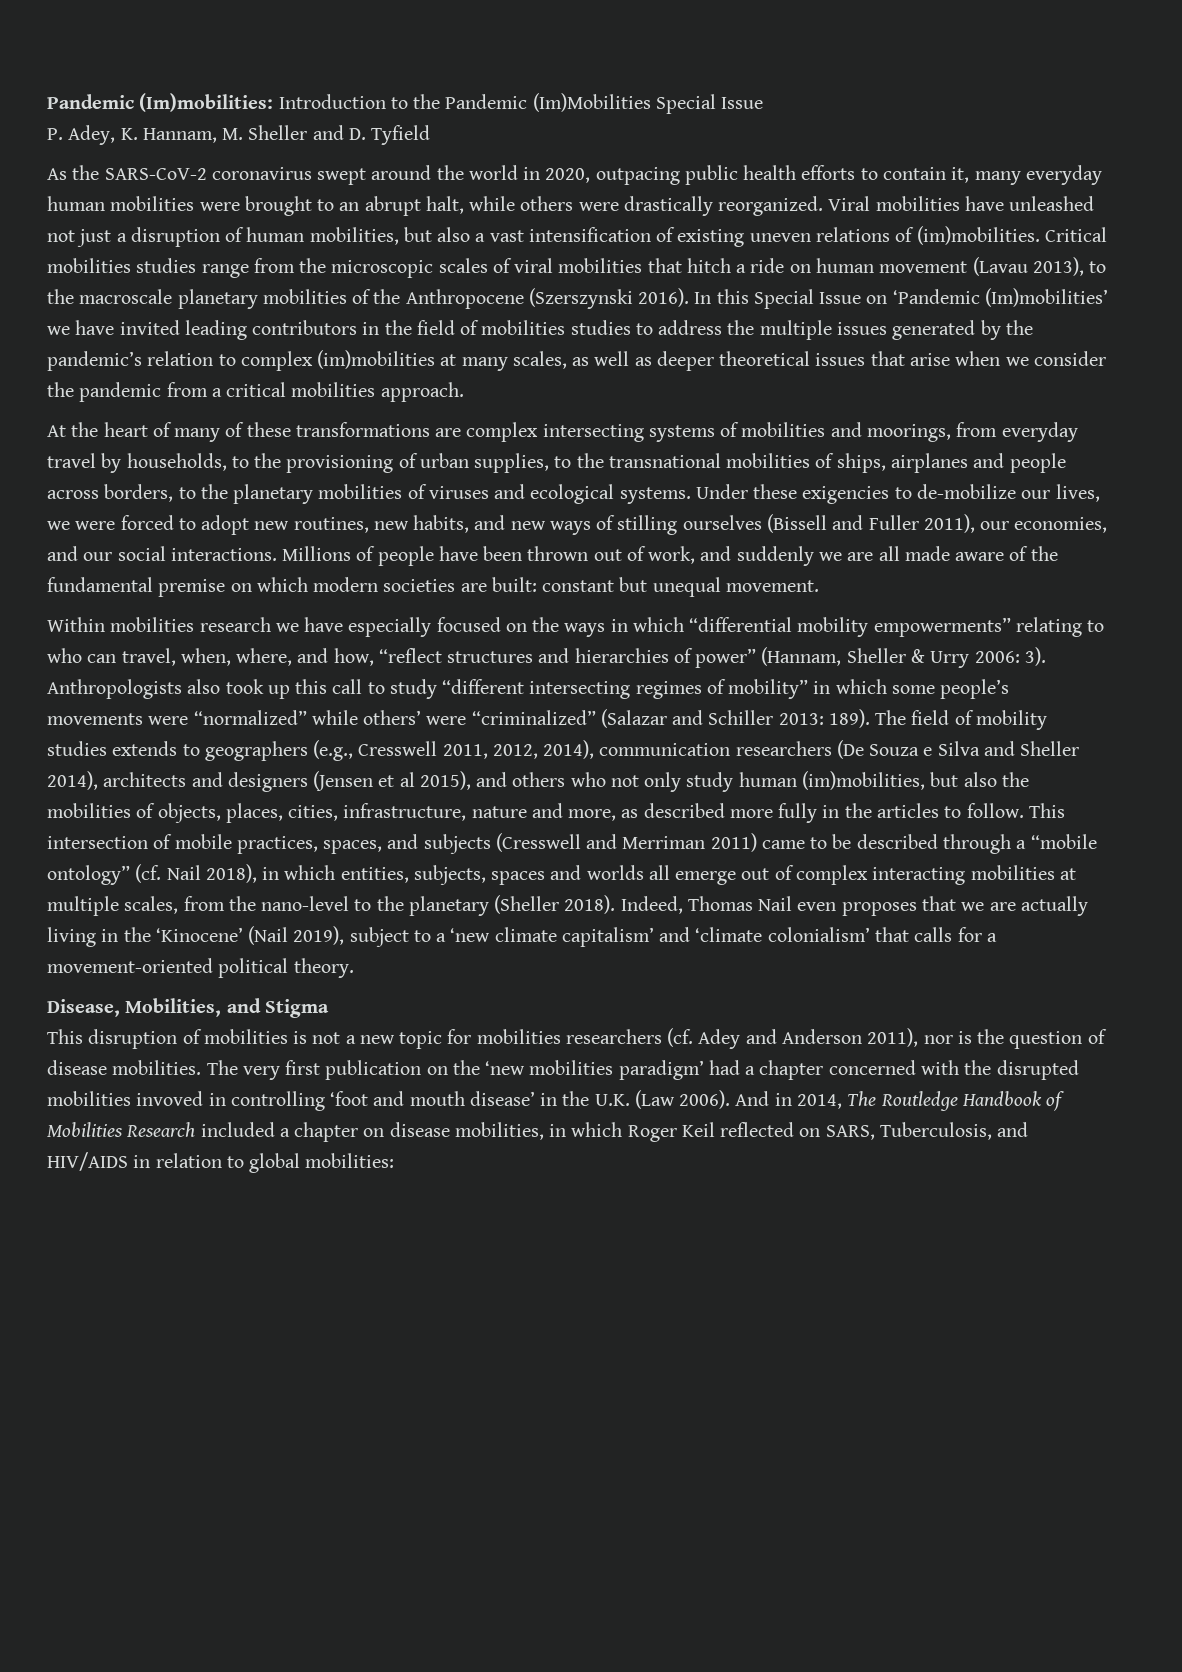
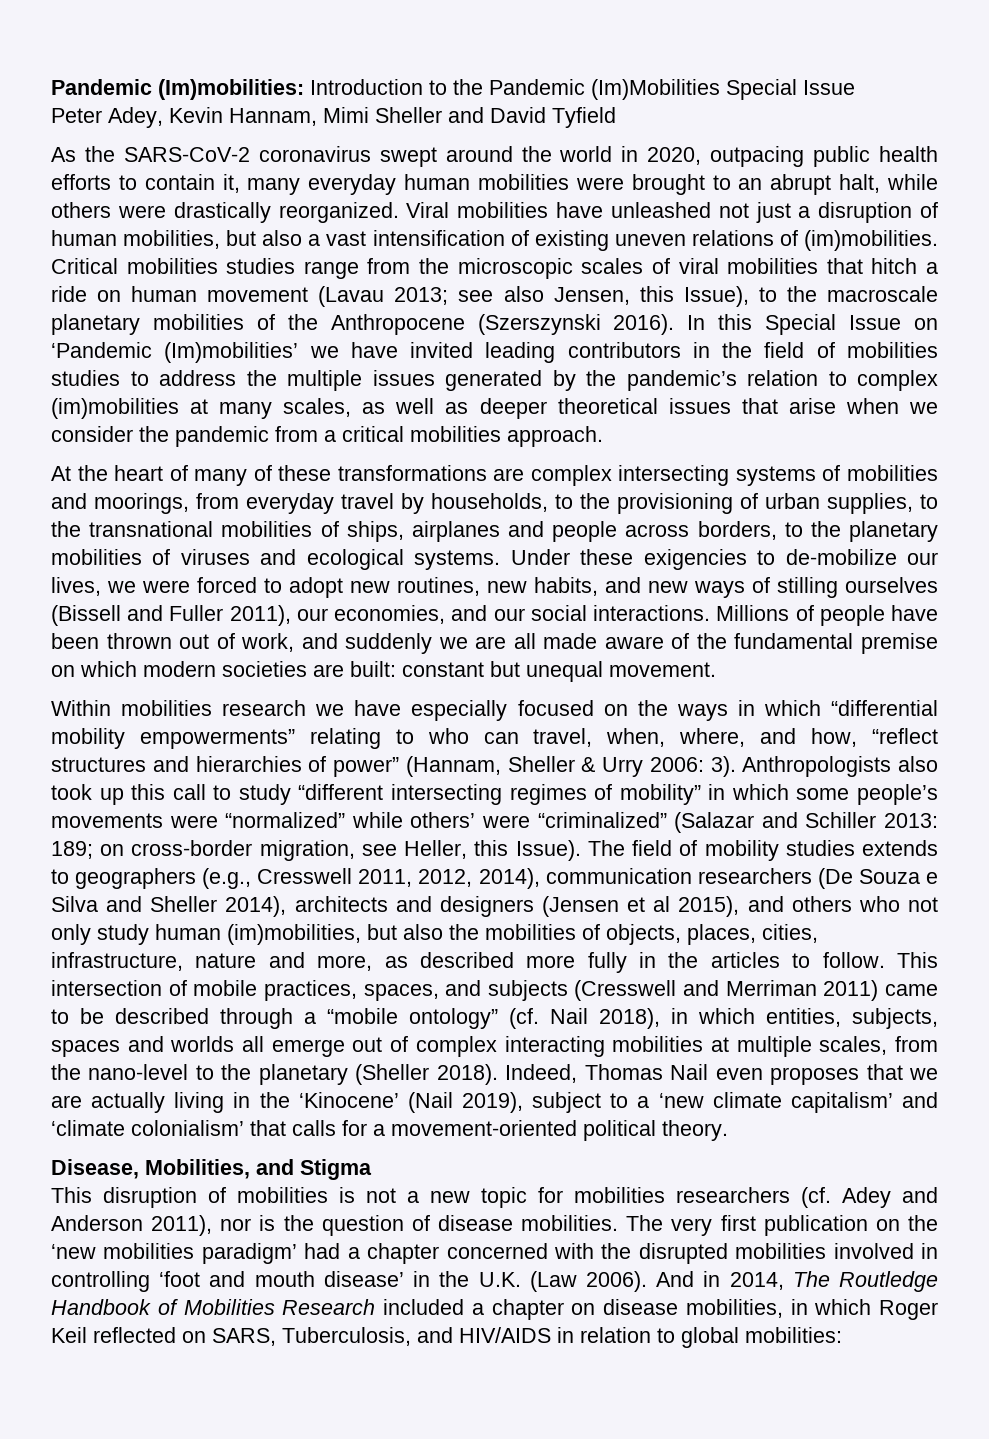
[47,125,244,145] P. Adey, K. Hannam, M. -> [51,107,369,128] Peter Adey, Kevin Hannam, Mimi
[348,128,366,140] D. -> [490,107,546,123] David
[1032,257,1084,276] 2013), -> [394,286,749,307] 2013; see also Jensen, this Issue),
[828,709,870,728] 189). -> [51,840,581,861] 189; on cross-border migration, see Heller, this Issue).
[136,1091,204,1106] invoved -> [833,1243,914,1259] involved

